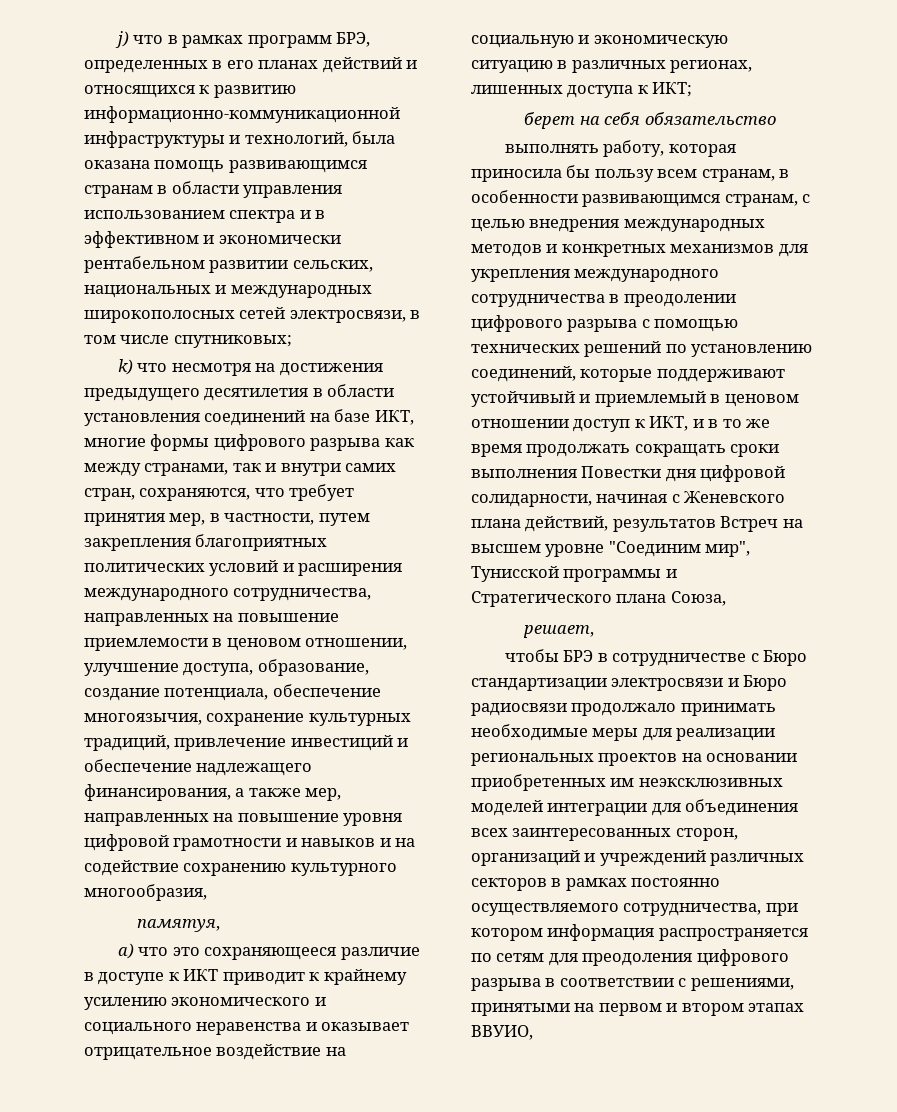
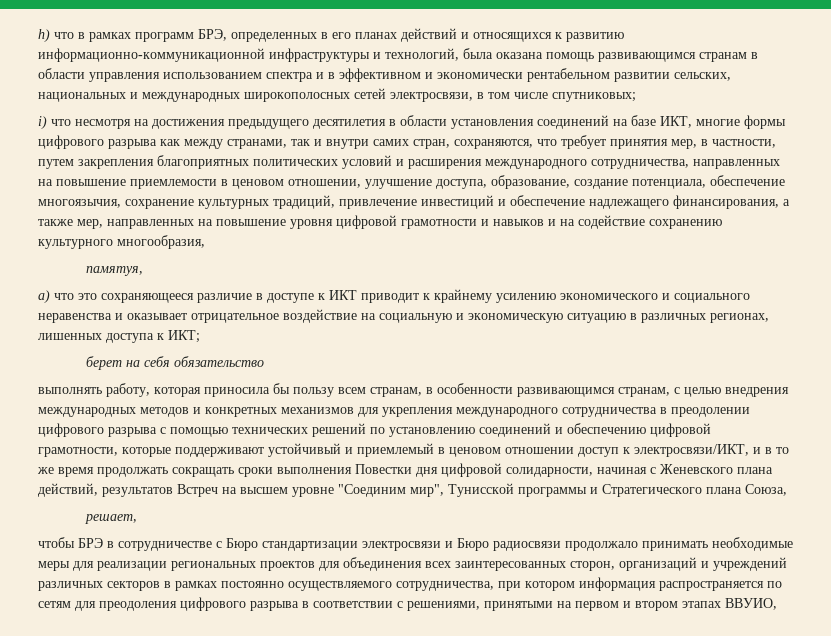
[114,31,129,48] j) -> [38,29,50,42] h)
[117,359,133,375] k) -> [38,116,47,129] i)
[471,366,576,382] соединений, -> [479,423,711,437] [38,447,118,457] соединений и обеспечению цифровой грамотности,
[649,416,689,431] ИКТ, -> [634,444,749,457] электросвязи/ИКТ,
[681,753,798,762] [471,774,783,791] [471,800,648,816] на основании приобретенных им неэксклюзивных моделей интеграции -> (315, 566) none

